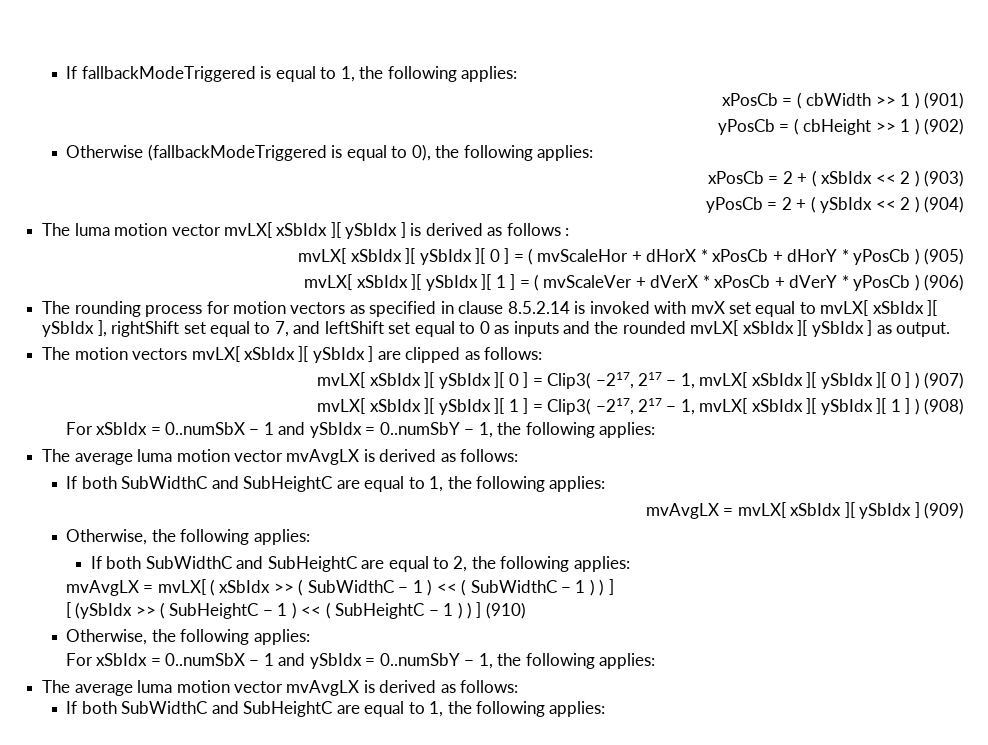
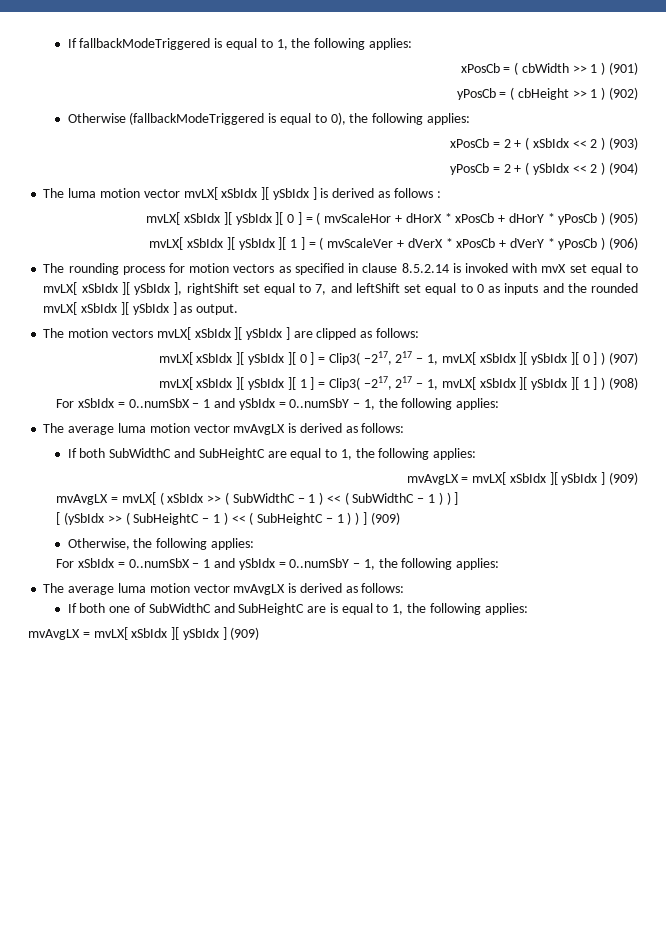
[66,529,310,545] [90,556,630,572] // Otherwise, the following applies: // If both SubWidthC and SubHeightC are equal to 2, the following applies: -> (638, 478) none
[485,602,526,619] (910) -> [370,512,400,525] (909)
[121,701,606,717] SubWidthC and SubHeightC are equal to 1, the following applies: -> [109,603,528,615] [28,627,260,640] one of SubWidthC and SubHeightC are is equal to 1, the following applies: // mvAvgLX = mvLX[ xSbIdx ][ ySbIdx ] (909)

